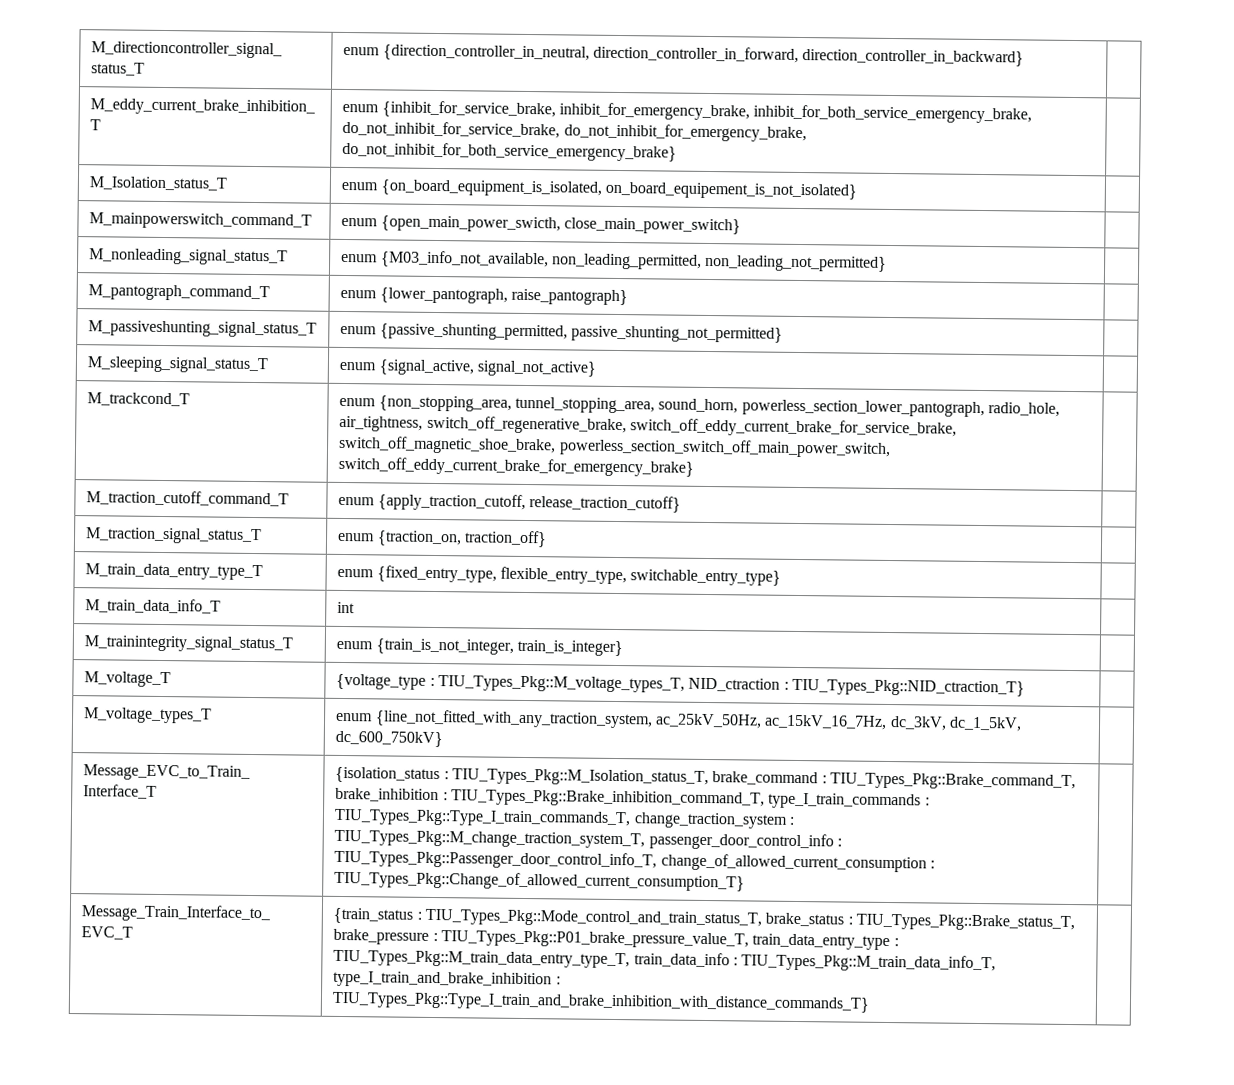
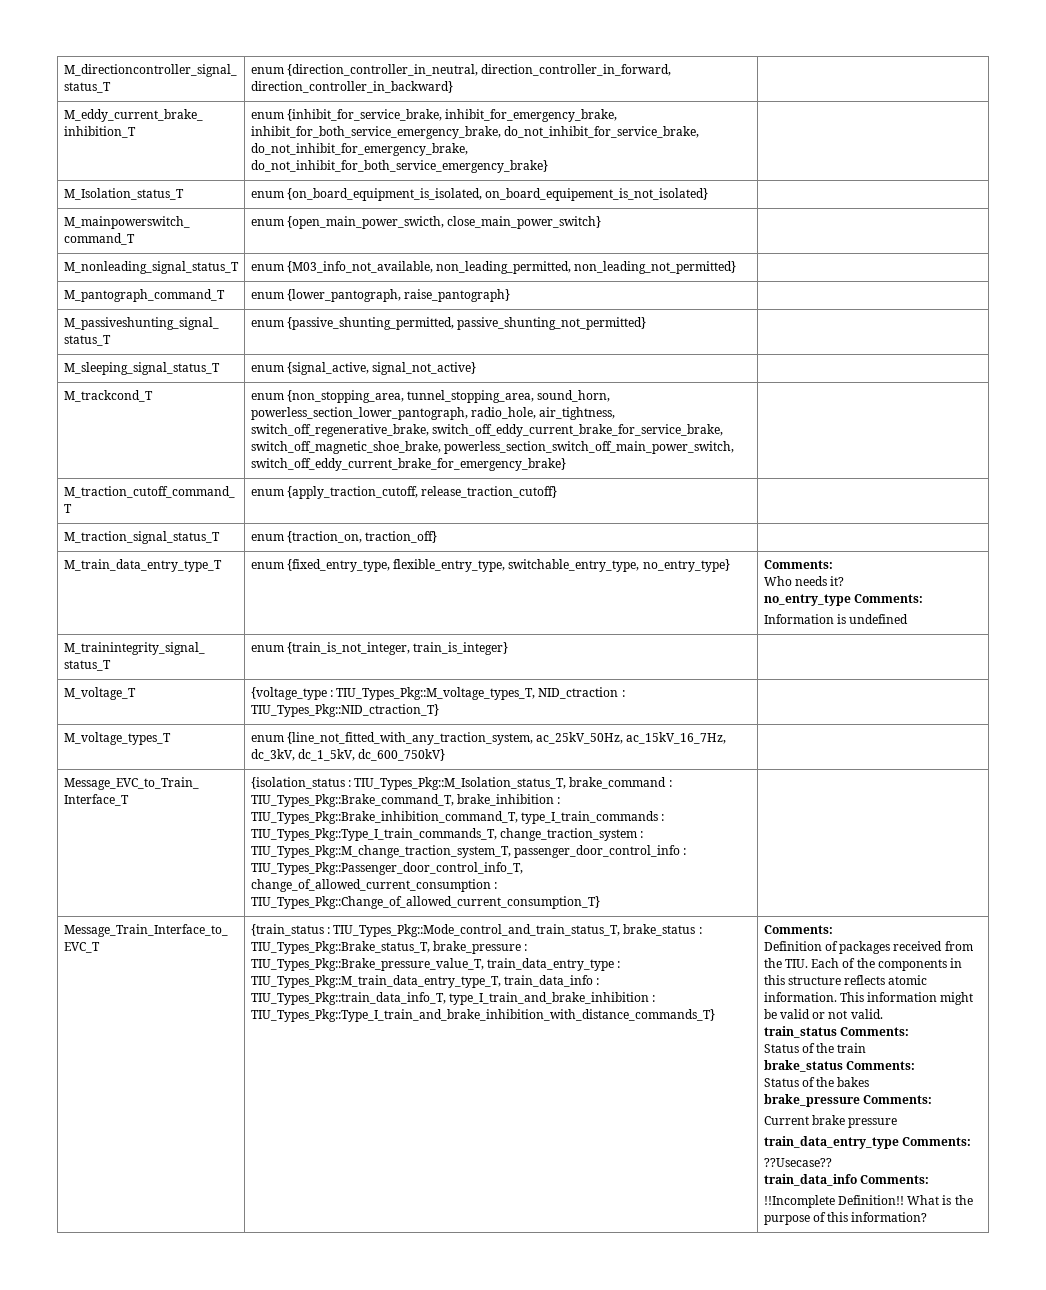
[630,569,782,586] [85,598,222,614] [337,601,356,614] switchable_entry_type} | // M_train_data_info_T | int | -> [508,559,730,572] [763,560,833,569] [763,576,845,586] [763,594,923,606] [763,614,909,624] switchable_entry_type, no_entry_type} | Comments: // Who needs it? // no_entry_type Comments: // Information is undefined
[440,930,749,949] TIU_Types_Pkg::P01_brake_pressure_value_T, -> [250,958,484,971] TIU_Types_Pkg::Brake_pressure_value_T,
[741,953,997,973] TIU_Types_Pkg::M_train_data_info_T, -> [250,992,446,1005] TIU_Types_Pkg::train_data_info_T,
(871, 1002) none -> [763,925,833,934] [763,941,973,954] [763,958,963,971] [763,975,928,985] [763,992,974,1005] [763,1009,883,1019] [763,1026,909,1038] [763,1043,867,1053] [763,1060,915,1072] [763,1077,870,1087] [763,1094,932,1107] [763,1115,898,1128] [763,1136,971,1149] [763,1158,832,1167] [763,1174,929,1186] [763,1195,973,1208] [763,1212,928,1225] Comments: // Definition of packages received from the TIU. Each of the components in this structure reflects atomic information. This information might be valid or not valid. // train_status Comments: // Status of the train // brake_status Comments: // Status of the bakes // brake_pressure Comments: // Current brake pressure // train_data_entry_type Comments: // ??Usecase?? // train_data_info Comments: // !!Incomplete Definition!! What is the purpose of this information?

